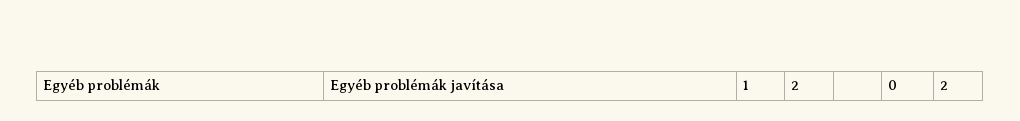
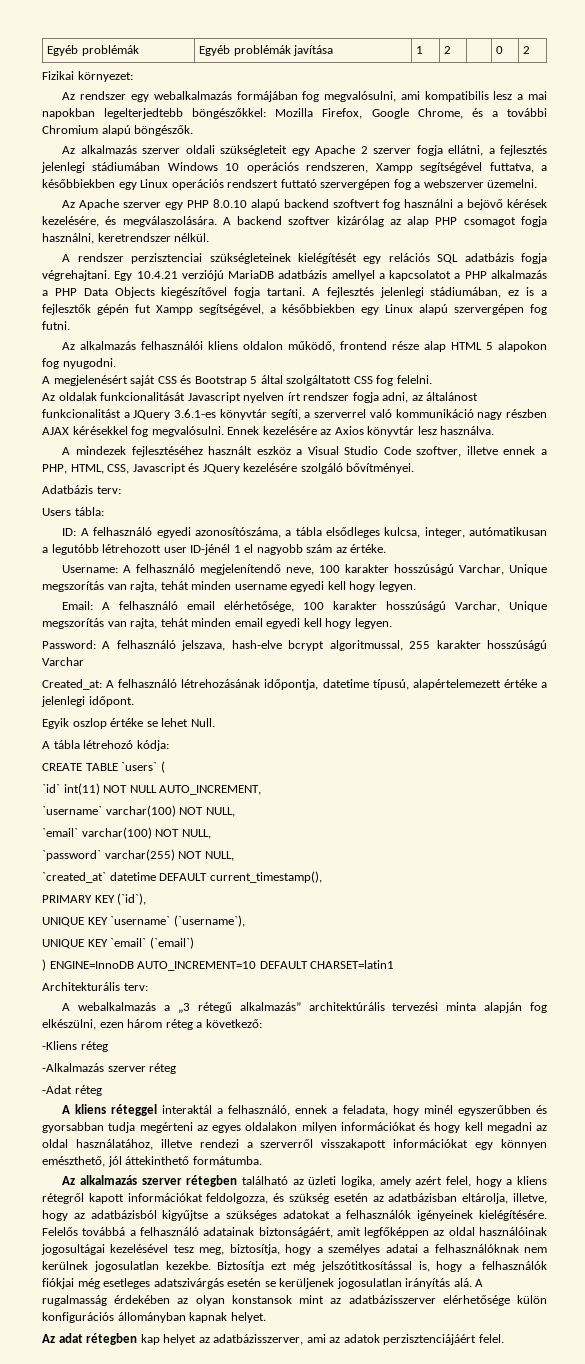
(949, 85) none -> [42,71,133,82] [62,91,547,102] [42,108,547,119] [42,125,194,136] [62,145,547,156] [41,162,547,173] [42,179,538,190] [62,199,547,210] [42,216,547,227] [42,233,210,244] [62,253,547,264] [42,270,547,281] [42,287,548,298] [42,304,547,315] [42,321,70,330] [62,341,547,352] [42,358,116,369] [42,375,432,386] [42,392,479,403] [42,409,548,420] [42,426,495,437] [62,446,547,457] [42,463,415,474] [42,485,121,494] [42,507,104,516] [62,527,547,538] [42,544,387,555] [62,564,547,575] [42,581,416,592] [62,601,547,612] [42,618,392,629] [42,640,548,651] [42,657,84,666] [42,679,547,690] [41,696,134,707] [42,718,215,729] [42,740,169,751] [42,761,165,773] [42,783,262,795] [42,805,235,817] [42,827,211,839] [42,849,234,861] [42,871,322,883] [42,893,147,905] [42,915,245,927] [42,937,194,949] [42,959,395,971] [42,982,148,991] [62,1002,547,1013] [42,1019,262,1030] [42,1041,108,1052] [42,1063,177,1074] [42,1085,102,1096] [62,1104,547,1116] [42,1122,547,1133] [42,1139,548,1150] [42,1156,262,1167] [62,1175,547,1187] [42,1193,547,1204] [42,1210,547,1221] [42,1227,547,1238] [41,1244,547,1255] [42,1261,547,1272] [42,1278,484,1289] [42,1295,547,1306] [42,1312,266,1323] [42,1333,504,1345] // Fizikai környezet: // Az rendszer egy webalkalmazás formájában fog megvalósulni, ami kompatibilis lesz a mai napokban legelterjedtebb böngészőkkel: Mozilla Firefox, Google Chrome, és a további Chromium alapú böngészők. // Az alkalmazás szerver oldali szükségleteit egy Apache 2 szerver fogja ellátni, a fejlesztés jelenlegi stádiumában Windows 10 operációs rendszeren, Xampp segítségével futtatva, a későbbiekben egy Linux operációs rendszert futtató szervergépen fog a webszerver üzemelni. // Az Apache szerver egy PHP 8.0.10 alapú backend szoftvert fog használni a bejövő kérések kezelésére, és megválaszolására. A backend szoftver kizárólag az alap PHP csomagot fogja használni, keretrendszer nélkül. // A rendszer perzisztenciai szükségleteinek kielégítését egy relációs SQL adatbázis fogja végrehajtani. Egy 10.4.21 verziójú MariaDB adatbázis amellyel a kapcsolatot a PHP alkalmazás a PHP Data Objects kiegészítővel fogja tartani. A fejlesztés jelenlegi stádiumában, ez is a fejlesztők gépén fut Xampp segítségével, a későbbiekben egy Linux alapú szervergépen fog futni. // Az alkalmazás felhasználói kliens oldalon működő, frontend része alap HTML 5 alapokon fog nyugodni. // A megjelenésért saját CSS és Bootstrap 5 által szolgáltatott CSS fog felelni. // Az oldalak funkcionalitását Javascript nyelven írt rendszer fogja adni, az általánost funkcionalitást a JQuery 3.6.1-es könyvtár segíti, a szerverrel való kommunikáció nagy részben AJAX kérésekkel fog megvalósulni. Ennek kezelésére az Axios könyvtár lesz használva. // A mindezek fejlesztéséhez használt eszköz a Visual Studio Code szoftver, illetve ennek a PHP, HTML, CSS, Javascript és JQuery kezelésére szolgáló bővítményei. // Adatbázis terv: // Users tábla: // ID: A felhasználó egyedi azonosítószáma, a tábla elsődleges kulcsa, integer, autómatikusan a legutóbb létrehozott user ID-jénél 1 el nagyobb szám az értéke. // Username: A felhasználó megjelenítendő neve, 100 karakter hosszúságú Varchar, Unique megszorítás van rajta, tehát minden username egyedi kell hogy legyen. // Email: A felhasználó email elérhetősége, 100 karakter hosszúságú Varchar, Unique megszorítás van rajta, tehát minden email egyedi kell hogy legyen. // Password: A felhasználó jelszava, hash-elve bcrypt algoritmussal, 255 karakter hosszúságú Varchar // Created_at: A felhasználó létrehozásának időpontja, datetime típusú, alapértelemezett értéke a jelenlegi időpont. // Egyik oszlop értéke se lehet Null. // A tábla létrehozó kódja: // CREATE TABLE `users` ( // `id` int(11) NOT NULL AUTO_INCREMENT, // `username` varchar(100) NOT NULL, // `email` varchar(100) NOT NULL, // `password` varchar(255) NOT NULL, // `created_at` datetime DEFAULT current_timestamp(), // PRIMARY KEY (`id`), // UNIQUE KEY `username` (`username`), // UNIQUE KEY `email` (`email`) // ) ENGINE=InnoDB AUTO_INCREMENT=10 DEFAULT CHARSET=latin1 // Architekturális terv: // A webalkalmazás a „3 rétegű alkalmazás” architektúrális tervezési minta alapján fog elkészülni, ezen három réteg a következő: // -Kliens réteg // -Alkalmazás szerver réteg // -Adat réteg // A kliens réteggel interaktál a felhasználó, ennek a feladata, hogy minél egyszerűbben és gyorsabban tudja megérteni az egyes oldalakon milyen információkat és hogy kell megadni az oldal használatához, illetve rendezi a szerverről visszakapott információkat egy könnyen emészthető, jól áttekinthető formátumba. // Az alkalmazás szerver rétegben található az üzleti logika, amely azért felel, hogy a kliens rétegről kapott információkat feldolgozza, és szükség esetén az adatbázisban eltárolja, illetve, hogy az adatbázisból kigyűjtse a szükséges adatokat a felhasználók igényeinek kielégítésére. Felelős továbbá a felhasználó adatainak biztonságáért, amit legfőképpen az oldal használóinak jogosultágai kezelésével tesz meg, biztosítja, hogy a személyes adatai a felhasználóknak nem kerülnek jogosulatlan kezekbe. Biztosítja ezt még jelszótitkosítással is, hogy a felhasználók fiókjai még esetleges adatszivárgás esetén se kerüljenek jogosulatlan irányítás alá. A rugalmasság érdekében az olyan konstansok mint az adatbázisszerver elérhetősége külön konfigurációs állományban kapnak helyet. // Az adat rétegben kap helyet az adatbázisszerver, ami az adatok perzisztenciájáért felel.

